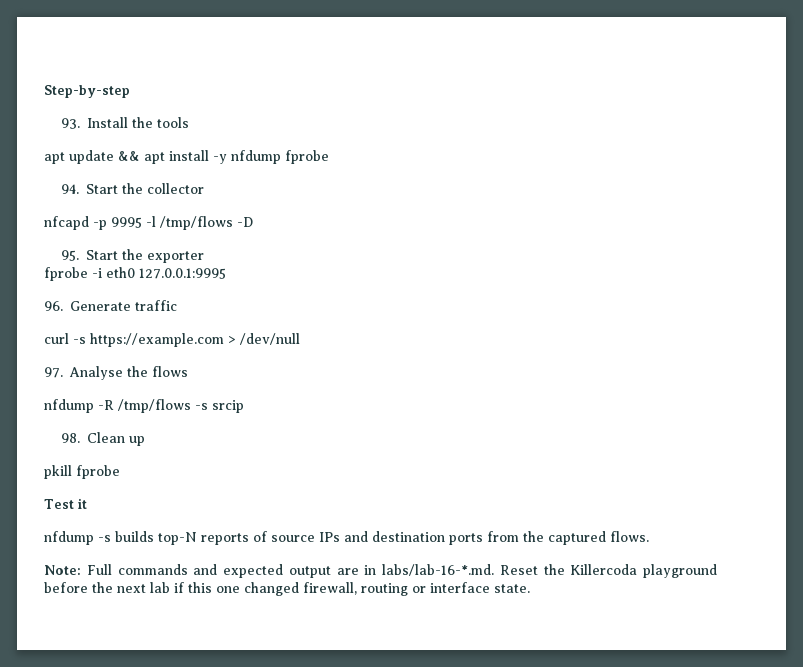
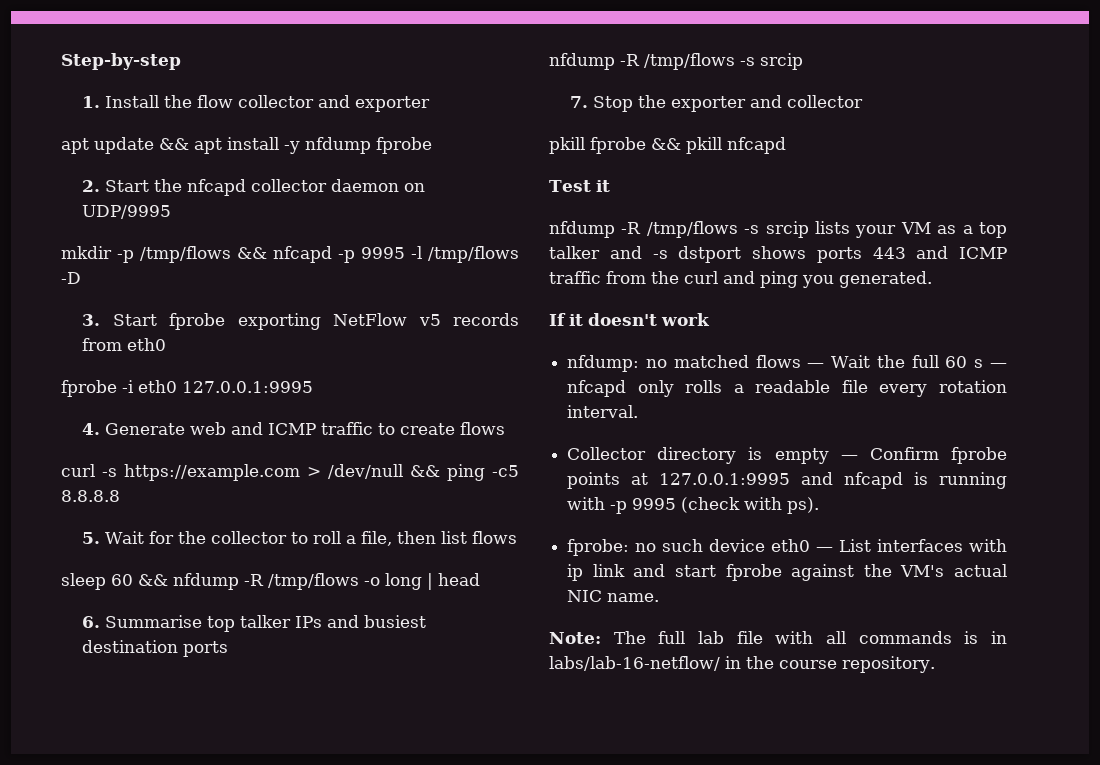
[60,118,80,129] 93. -> [82,96,101,108] 1.
[156,117,189,128] tools -> [197,95,431,112] flow collector and exporter
[60,183,204,194] 94. Start the collector // -> [82,179,426,196] [82,205,172,219] [61,246,267,263] 2. Start the nfcapd collector daemon on UDP/9995 // mkdir -p /tmp/flows &&
[60,249,204,263] [44,267,226,281] [44,300,177,311] 95. Start the exporter // fprobe -i eth0 127.0.0.1:9995 // 96. Generate traffic -> [82,313,519,330] [82,338,167,351] [61,380,313,397] [82,422,506,435] 3. Start fprobe exporting NetFlow v5 records from eth0 // fprobe -i eth0 127.0.0.1:9995 // 4. Generate web and ICMP traffic to create flows
[44,366,188,380] // 97. Analyse the flows -> [410,464,519,481] [61,490,120,502] [82,531,517,546] [61,573,480,590] [82,615,427,632] [82,640,229,657] && ping -c5 8.8.8.8 // 5. Wait for the collector to roll a file, then list flows // sleep 60 && nfdump -R /tmp/flows -o long | head // 6. Summarise top talker IPs and busiest destination ports
[60,432,145,446] 98. Clean up -> [570,95,864,112] 7. Stop the exporter and collector
(120, 472) none -> [651,137,786,154] && pkill nfcapd
[98,531,649,545] [44,564,717,578] [44,582,530,596] -s builds top-N reports of source IPs and destination ports from the captured flows. // Note: Full commands and expected output are in labs/lab-16-*.md. Reset the Killercoda playground before the next lab if this one changed firewall, routing or interface state. -> [621,221,1007,238] [549,246,1007,263] [549,271,932,288] [549,313,710,326] [567,355,1007,372] [567,380,1007,397] [567,405,639,418] [567,447,1007,464] [567,472,1008,489] [567,497,820,514] [567,539,1007,556] [567,564,1007,581] [567,590,660,602] [549,631,1007,644] [549,656,935,673] -R /tmp/flows -s srcip lists your VM as a top talker and -s dstport shows ports 443 and ICMP traffic from the curl and ping you generated. // If it doesn't work // nfdump: no matched flows — Wait the full 60 s — nfcapd only rolls a readable file every rotation interval. // Collector directory is empty — Confirm fprobe points at 127.0.0.1:9995 and nfcapd is running with -p 9995 (check with ps). // fprobe: no such device eth0 — List interfaces with ip link and start fprobe against the VM's actual NIC name. // Note: The full lab file with all commands is in labs/lab-16-netflow/ in the course repository.

